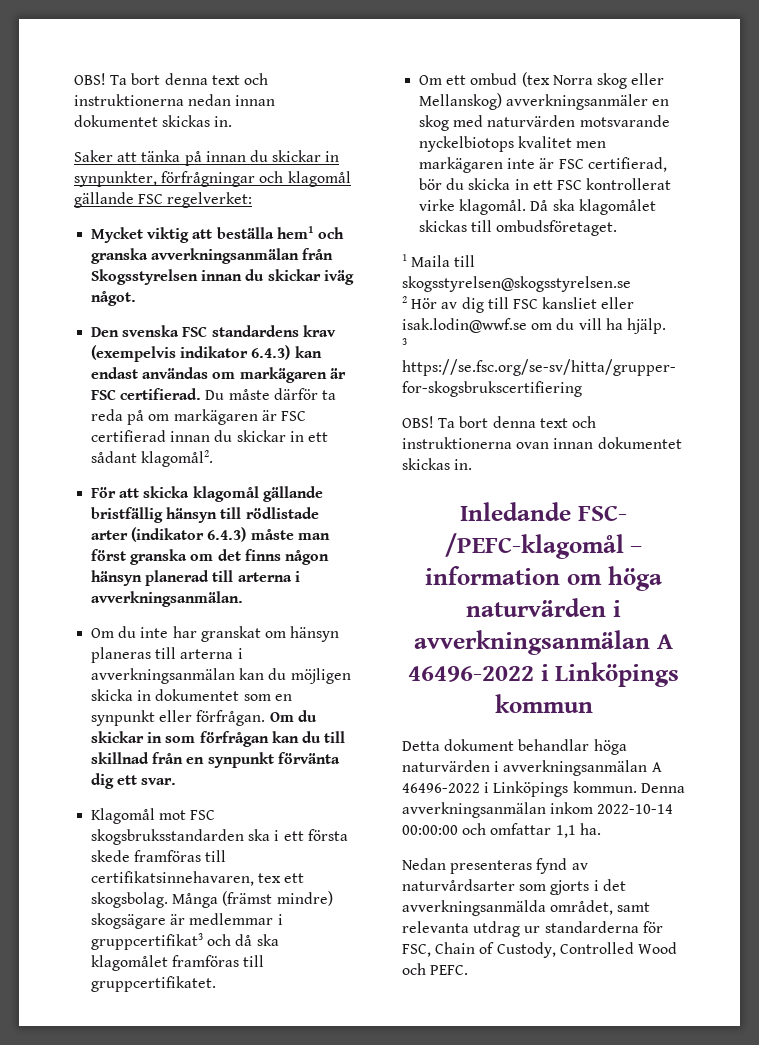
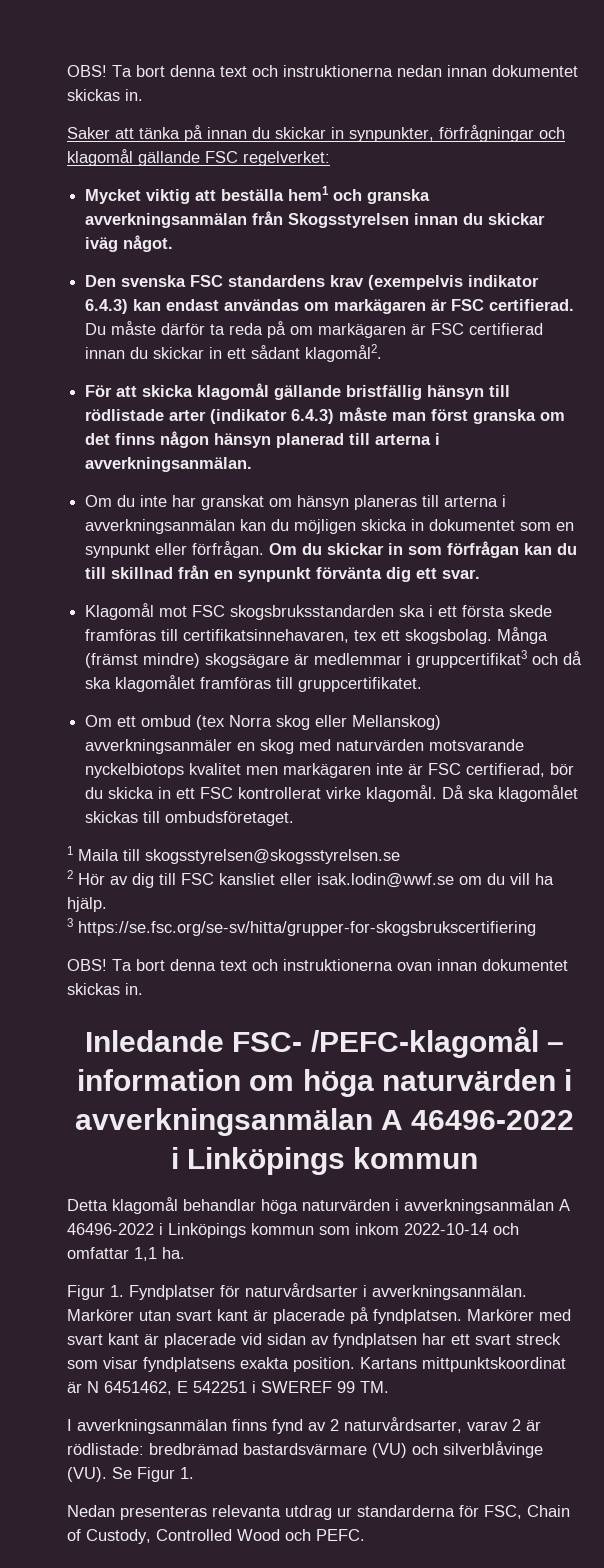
[444,739,515,751] dokument -> [112,1197,178,1214] klagomål
[572,781,685,793] [402,802,546,818] kommun. Denna avverkningsanmälan -> [251,1223,350,1235] kommun som
[402,825,458,835] 00:00:00 -> (488, 1229) none
[402,858,588,874] [402,879,626,895] [402,900,651,916] Nedan presenteras fynd av naturvårdsarter som gjorts i det avverkningsanmälda området, samt -> [67,1283,527,1300] [67,1307,571,1324] [67,1333,561,1348] [67,1357,566,1372] [67,1381,389,1395] [67,1417,541,1434] [67,1441,543,1458] [67,1467,194,1482] [67,1505,207,1520] Figur 1. Fyndplatser för naturvårdsarter i avverkningsanmälan. Markörer utan svart kant är placerade på fyndplatsen. Markörer med svart kant är placerade vid sidan av fyndplatsen har ett svart streck som visar fyndplatsens exakta position. Kartans mittpunktskoordinat är N 6451462, E 542251 i SWEREF 99 TM. // I avverkningsanmälan finns fynd av 2 naturvårdsarter, varav 2 är rödlistade: bredbrämad bastardsvärmare (VU) och silverblåvinge (VU). Se Figur 1. // Nedan presenteras

